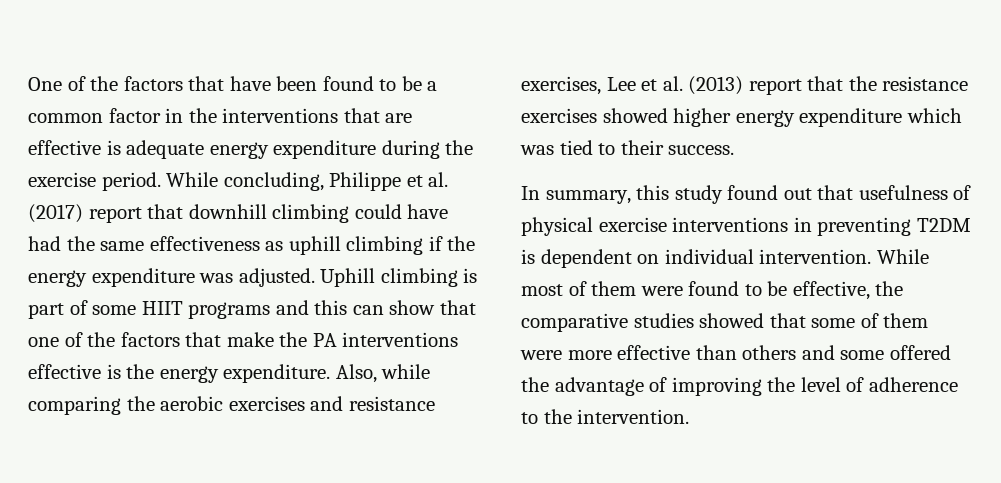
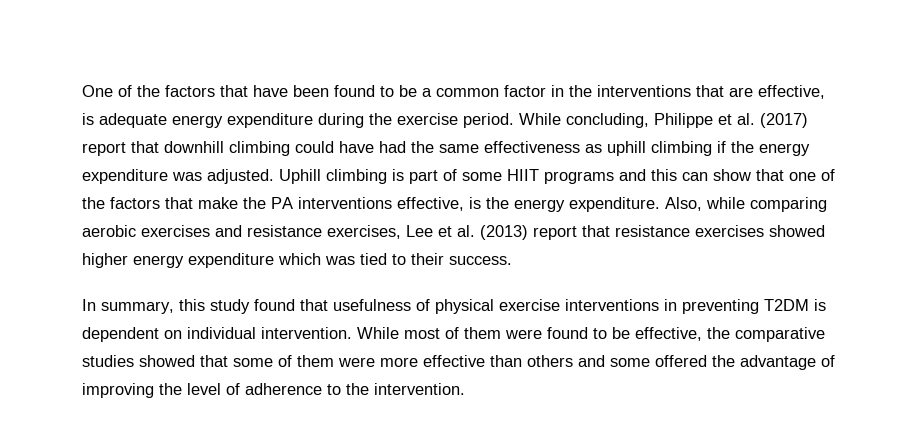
[28,140,101,155] effective -> [758,85,825,99] effective,
[28,364,101,379] effective -> [397,197,464,211] effective,
[126,396,155,411] the -> (827, 204) none
[848,76,877,91] the -> (610, 231) none
[783,188,812,200] out -> (295, 305) none

